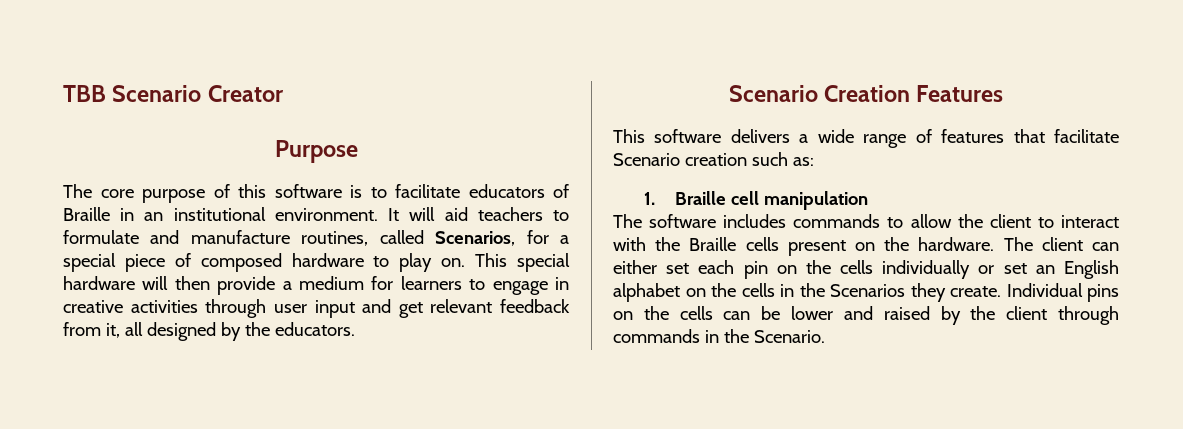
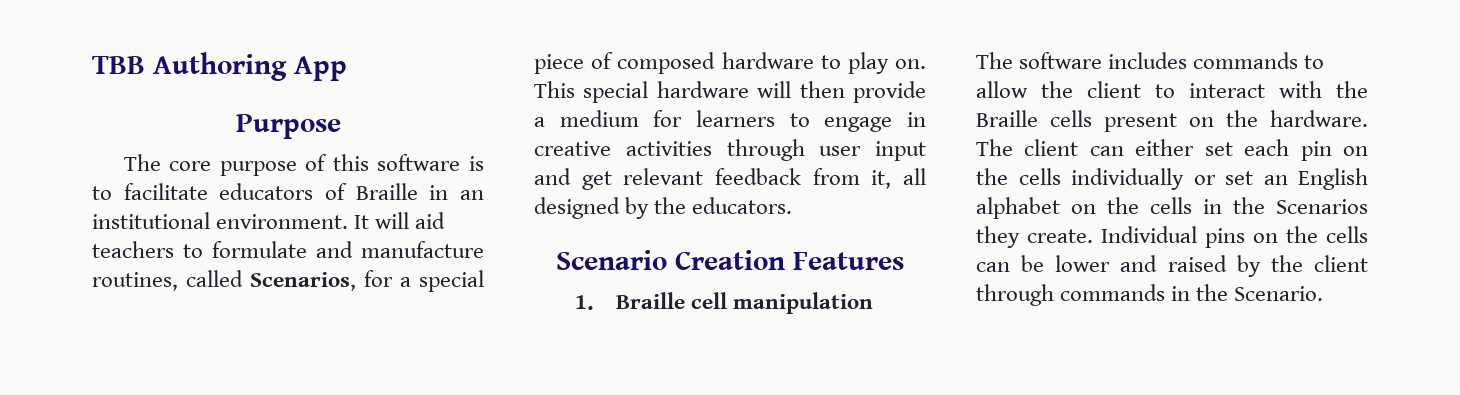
[112,85,284,102] Scenario Creator -> [153,52,347,81] Authoring App
[613,129,1119,148] [613,152,814,166] // This software delivers a wide range of features that facilitate Scenario creation such as: -> (904, 261) none

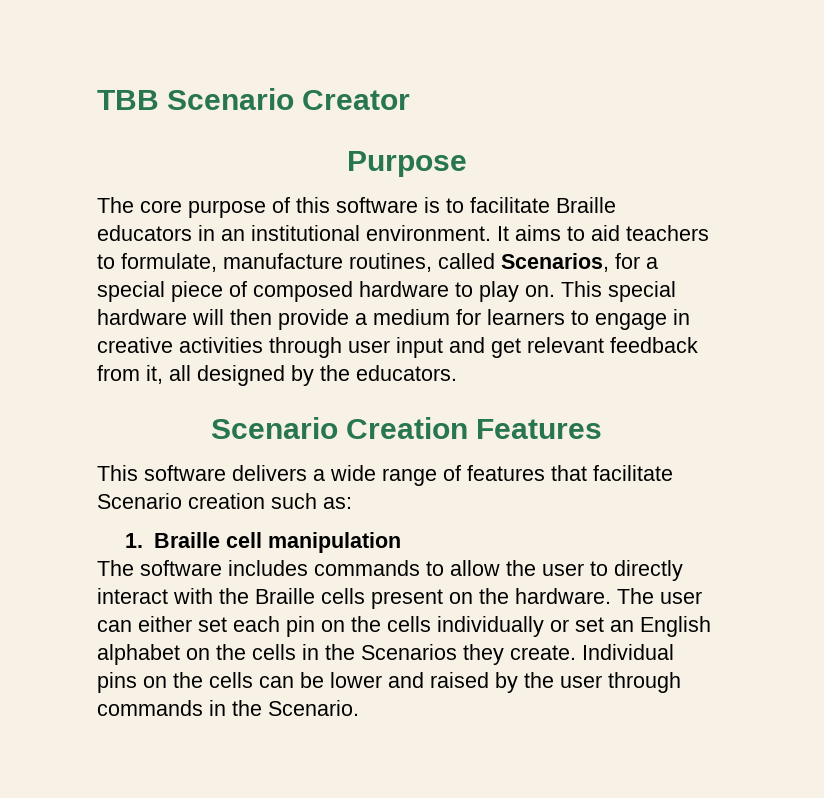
[153,52,347,81] Authoring App -> [167,88,411,110] Scenario Creator
[219,183,418,200] educators of Braille -> [556,197,616,213] [97,225,192,241] Braille educators
[375,212,410,229] will -> [515,225,585,241] aims to
[212,241,353,258] formulate and -> [121,253,217,272] formulate,
(904, 261) none -> [97,465,673,486] [97,493,352,509] // This software delivers a wide range of features that facilitate Scenario creation such as:
[1087,81,1175,98] client to -> [542,560,683,581] user to directly
[1024,139,1079,156] client -> [660,591,702,604] user
[1314,255,1368,272] client -> [560,675,602,688] user

